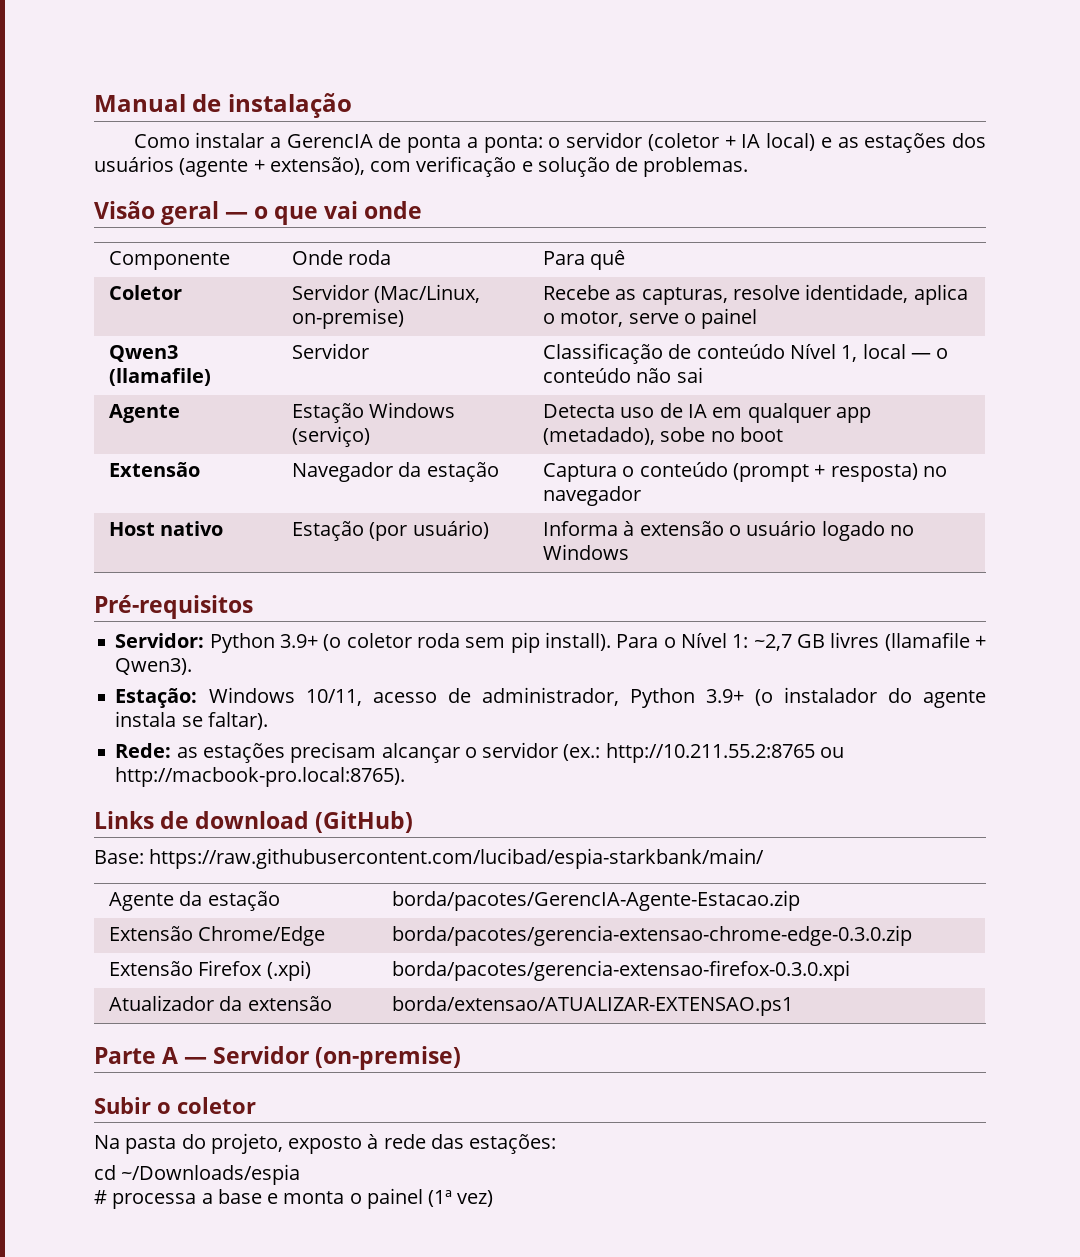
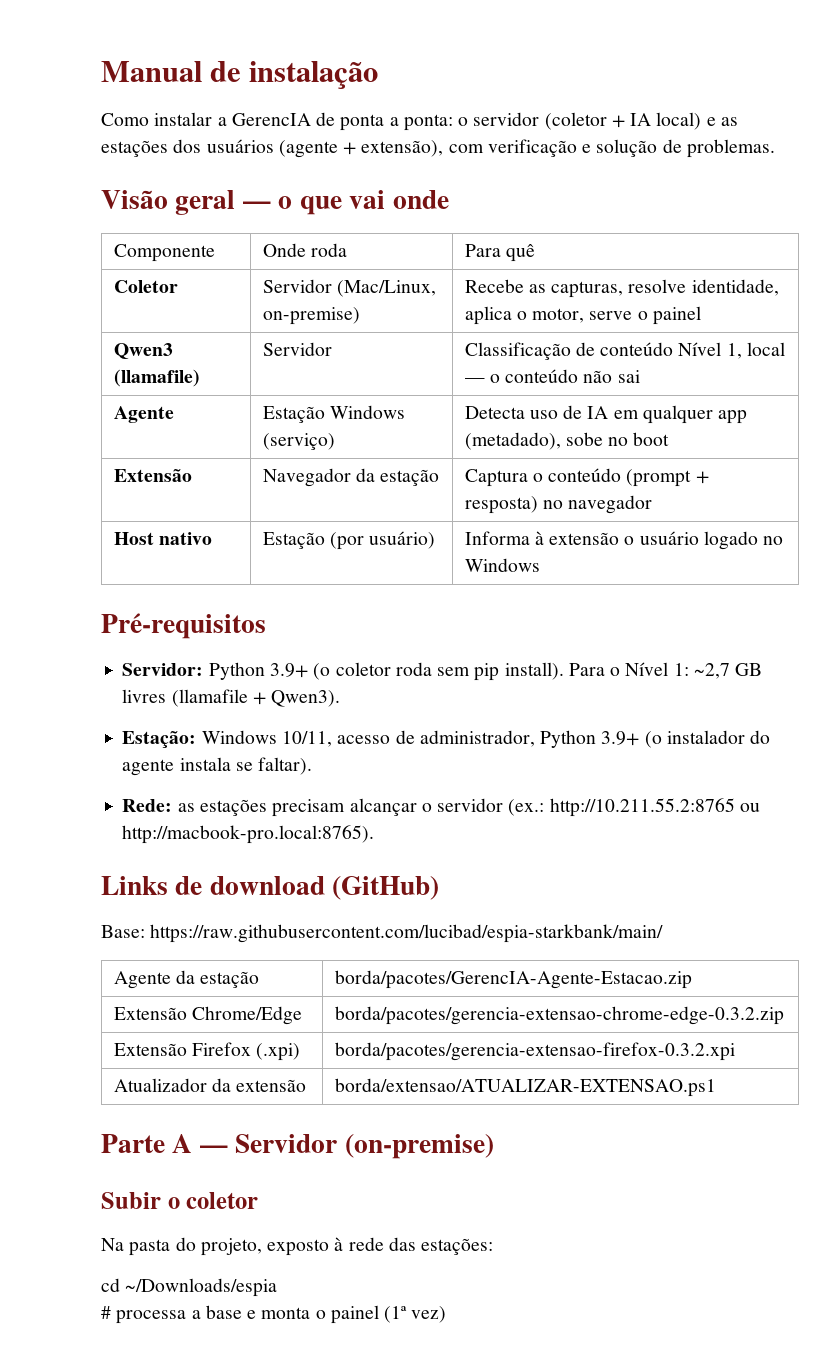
[392,925,913,946] borda/pacotes/gerencia-extensao-chrome-edge-0.3.0.zip -> [334,1006,784,1025] borda/pacotes/gerencia-extensao-chrome-edge-0.3.2.zip
[392,960,851,981] borda/pacotes/gerencia-extensao-firefox-0.3.0.xpi -> [334,1042,735,1061] borda/pacotes/gerencia-extensao-firefox-0.3.2.xpi

